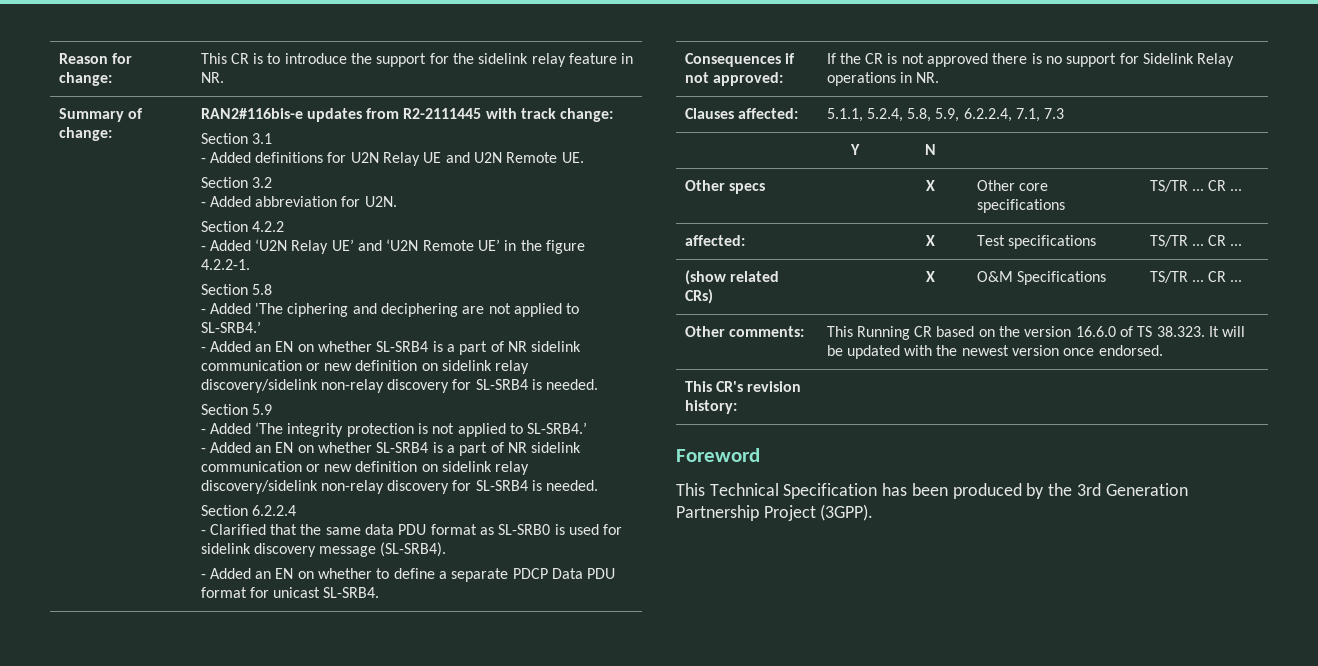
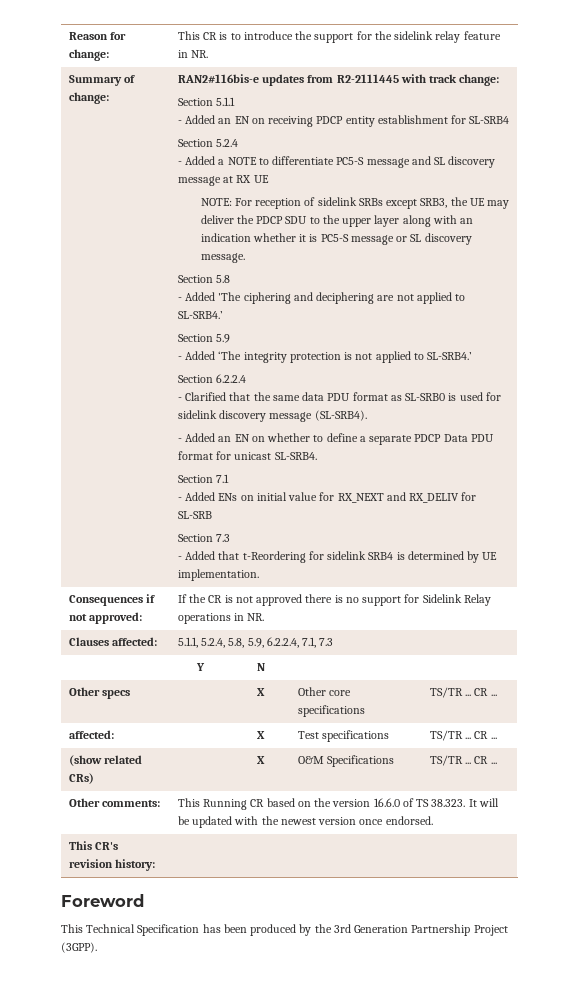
[251,133,272,144] [200,152,584,166] [200,177,272,188] [200,196,397,207] [200,221,284,232] [200,239,586,254] [200,259,250,270] 3.1 // - Added definitions for U2N Relay UE and U2N Remote UE. // Section 3.2 // - Added abbreviation for U2N. // Section 4.2.2 // - Added ‘U2N Relay UE’ and ‘U2N Remote UE’ in the figure 4.2.2-1. -> [216,97,236,106] [177,115,510,127] [177,139,239,147] [177,156,496,168] [177,175,269,186] [200,197,510,209] [200,215,474,227] [200,233,472,245] [200,253,245,263] 5.1.1 // - Added an EN on receiving PDCP entity establishment for SL-SRB4 // Section 5.2.4 // - Added a NOTE to differentiate PC5-S message and SL discovery message at RX UE // NOTE: For reception of sidelink SRBs except SRB3, the UE may deliver the PDCP SDU to the upper layer along with an indication whether it is PC5-S message or SL discovery message.
[200,341,582,355] [200,360,530,374] [200,379,599,393] // - Added an EN on whether SL-SRB4 is a part of NR sidelink communication or new definition on sidelink relay discovery/sidelink non-relay discovery for SL-SRB4 is needed. -> (223, 315) none
[200,442,582,456] [200,461,530,475] [200,480,599,494] // - Added an EN on whether SL-SRB4 is a part of NR sidelink communication or new definition on sidelink relay discovery/sidelink non-relay discovery for SL-SRB4 is needed. -> (473, 356) none
(380, 592) none -> [177,474,230,483] [177,492,477,503] [177,511,212,519] [177,534,231,542] [177,551,498,563] [177,569,259,581] // Section 7.1 // - Added ENs on initial value for RX_NEXT and RX_DELIV for SL-SRB // Section 7.3 // - Added that t-Reordering for sidelink SRB4 is determined by UE implementation.

